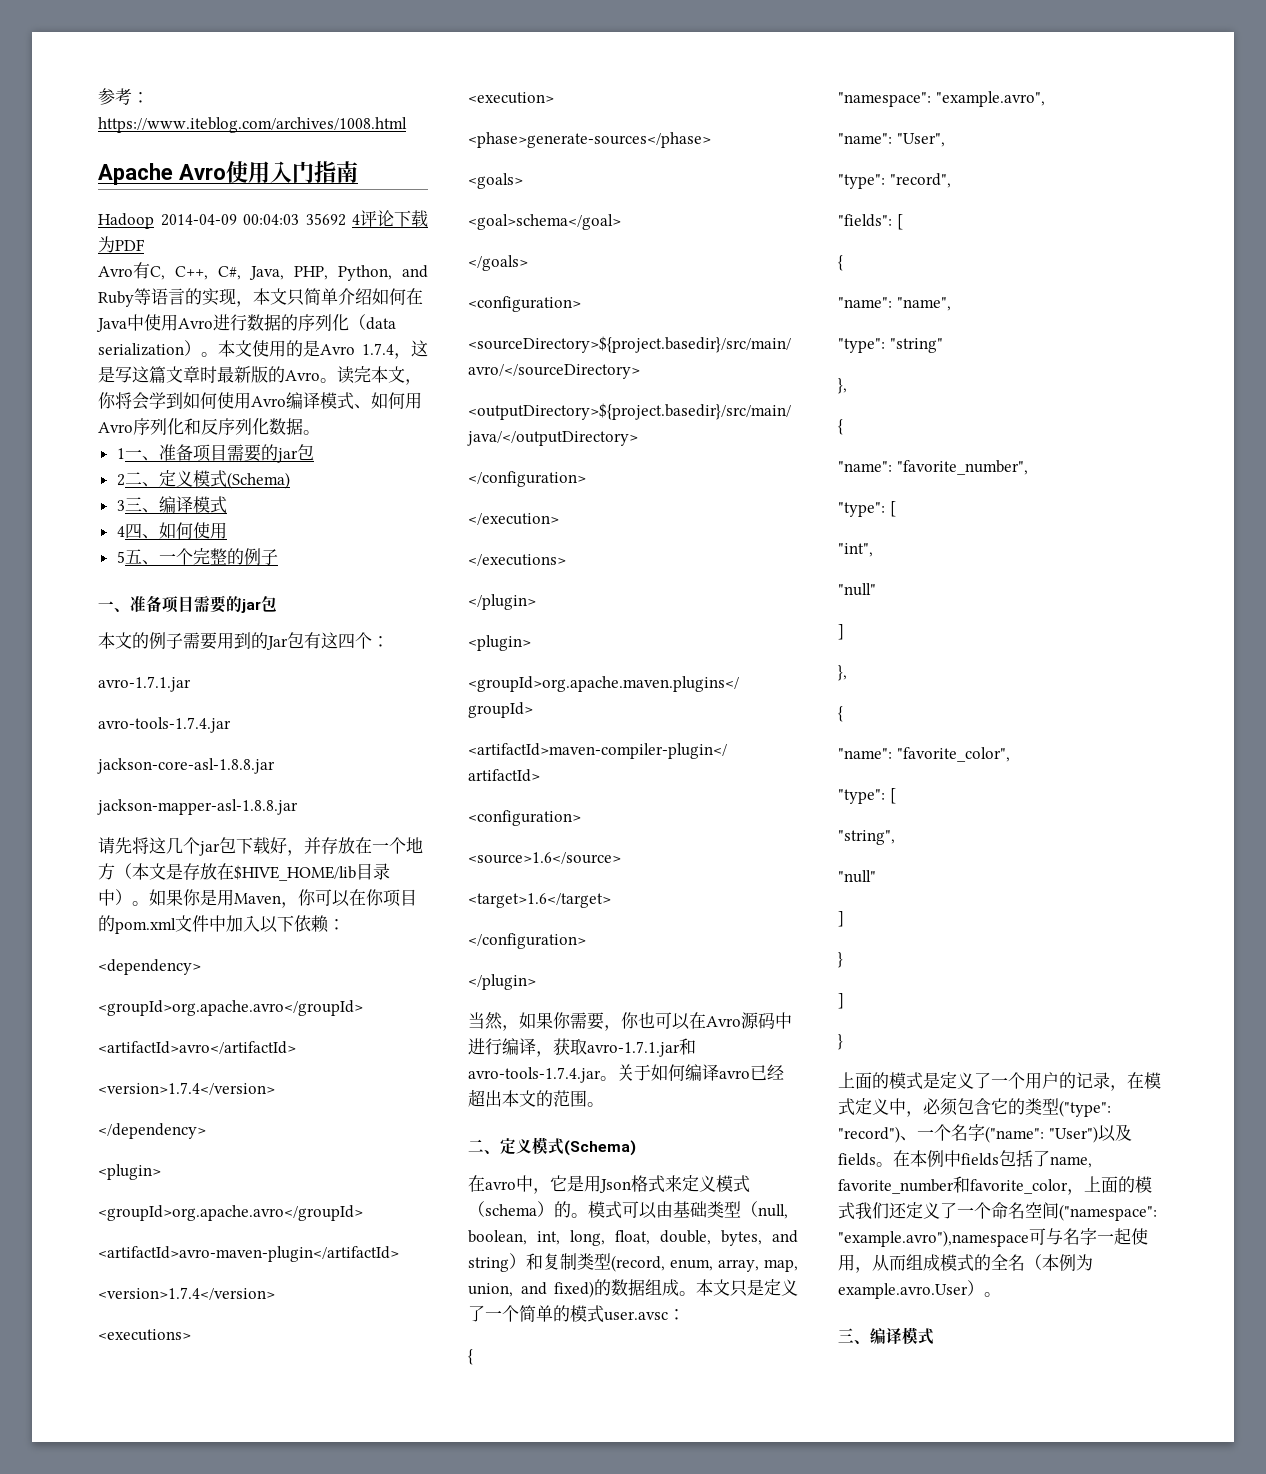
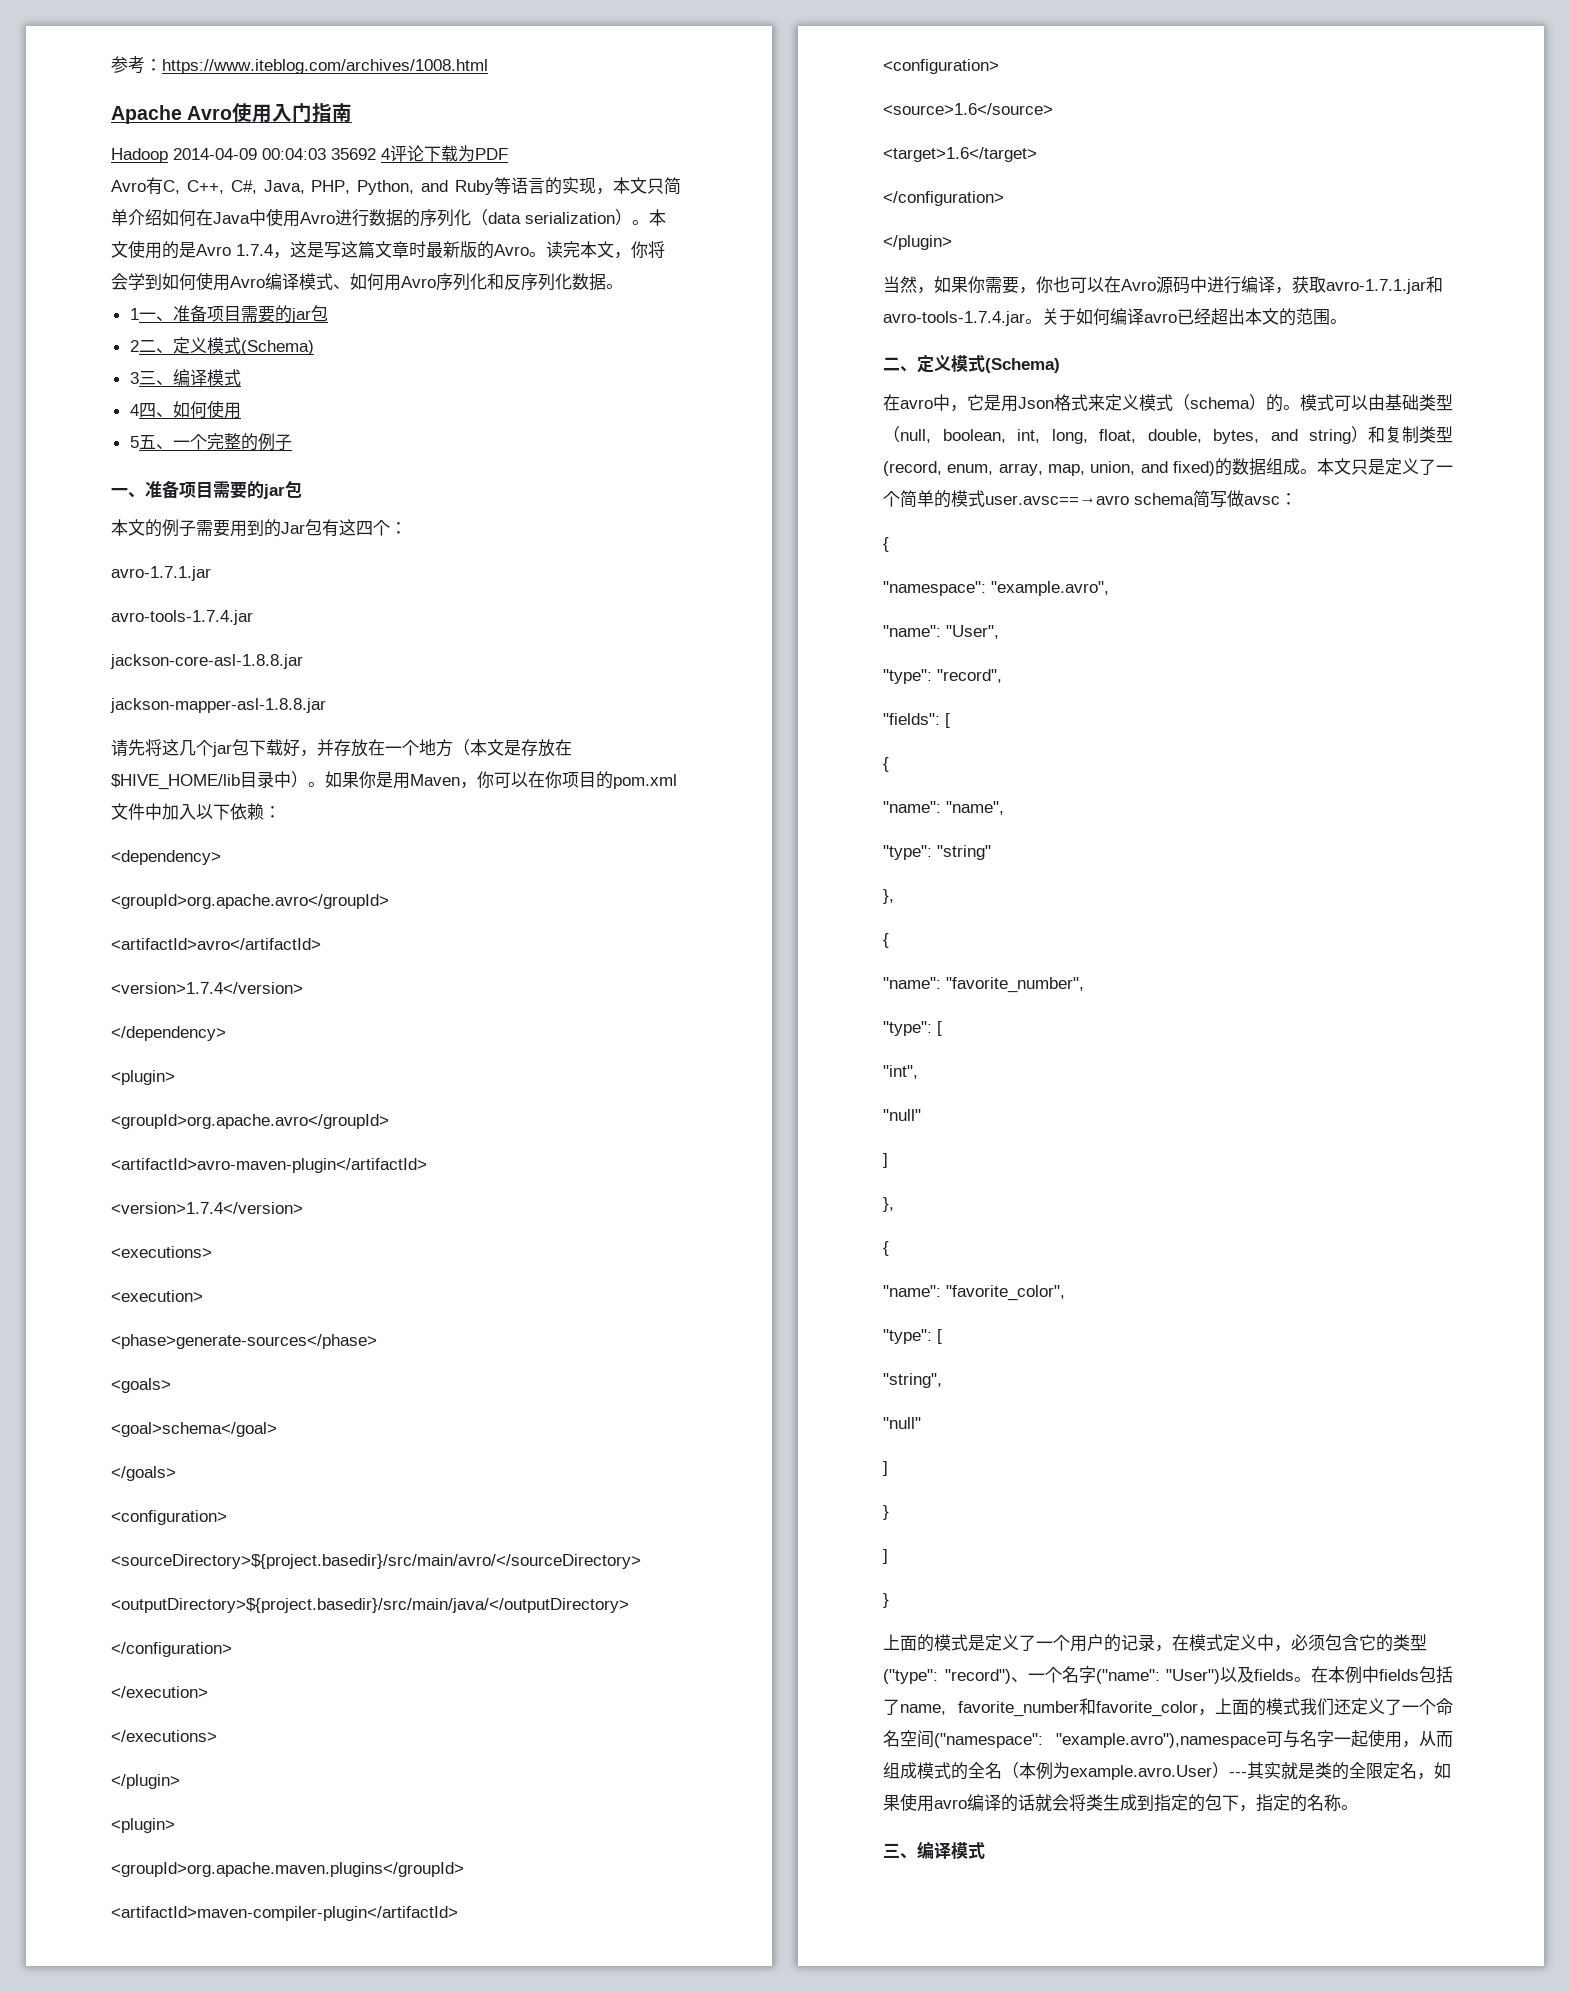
[604,1311,668,1321] user.avsc -> [985,490,1280,508] user.avsc==→avro schema简写做avsc
(984, 1288) none -> [1229,1762,1451,1780] [883,1793,1341,1812] ---其实就是类的全限定名，如果使用avro编译的话就会将类生成到指定的包下，指定的名称

